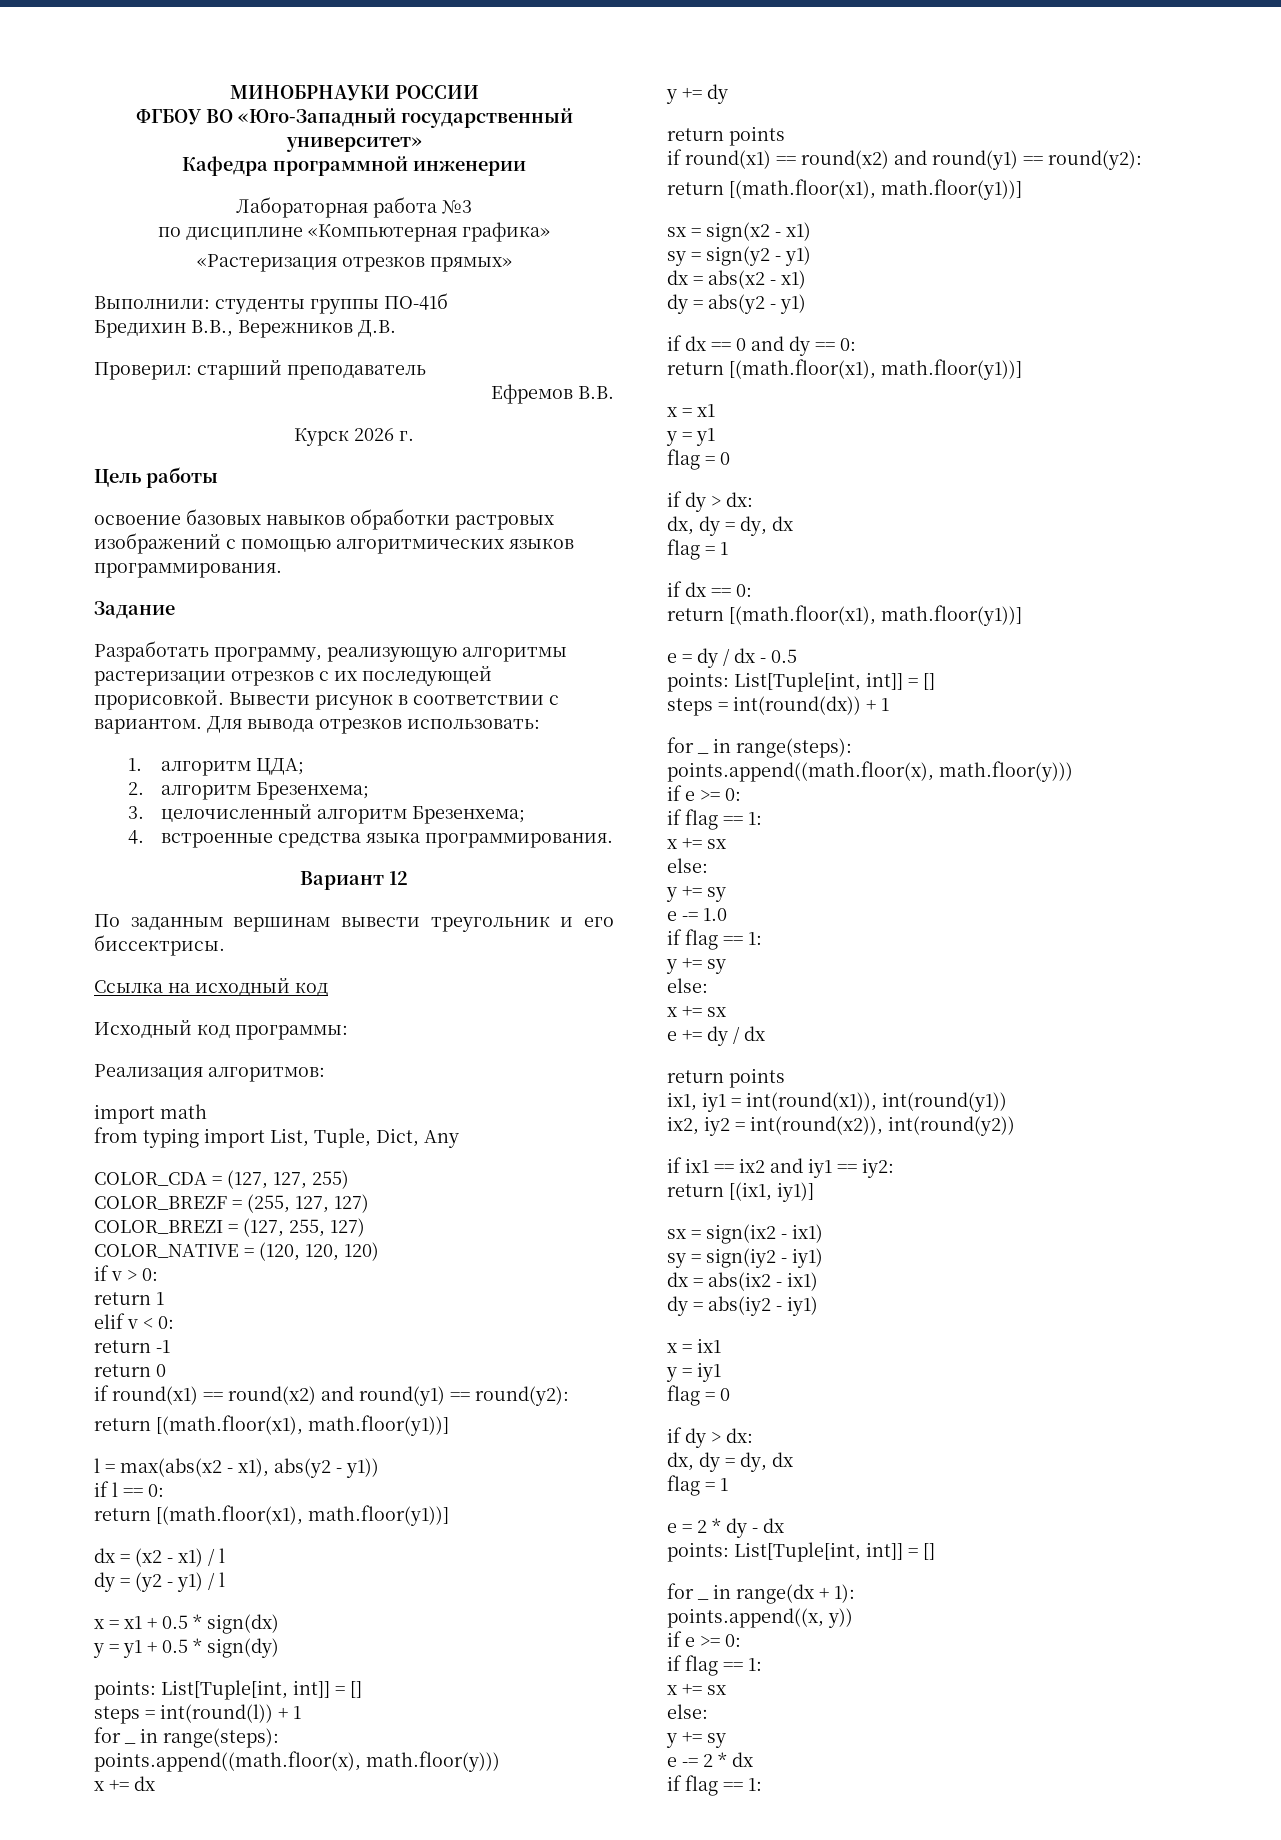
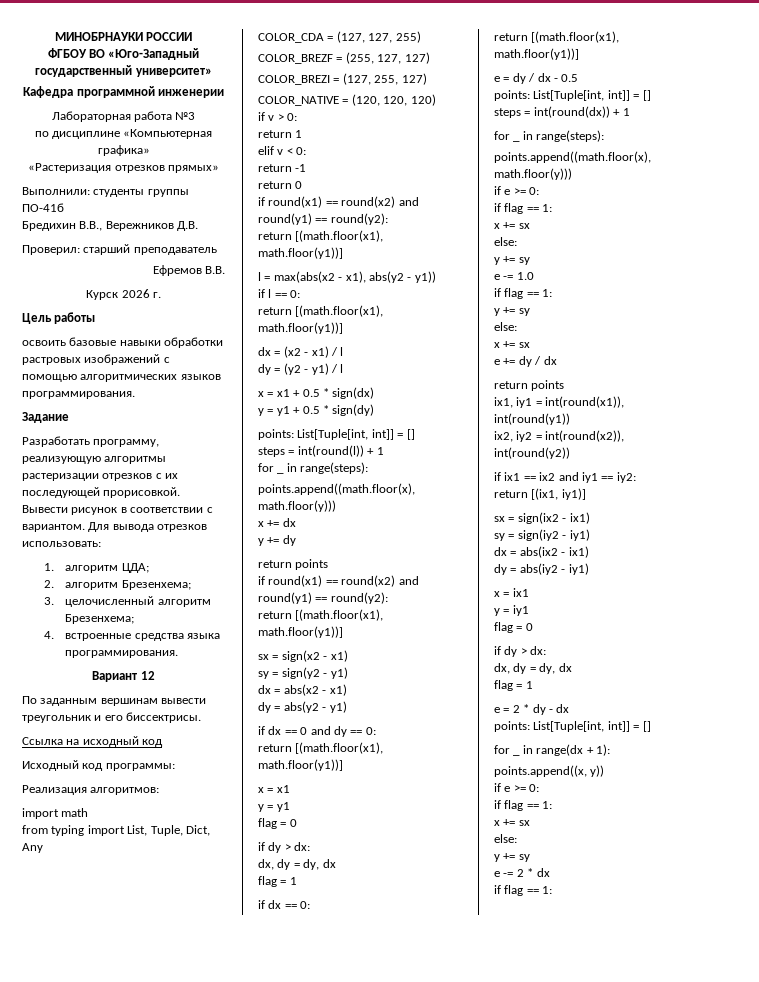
[94,509,345,525] освоение базовых навыков -> [22,337,161,346] освоить базовые навыки

